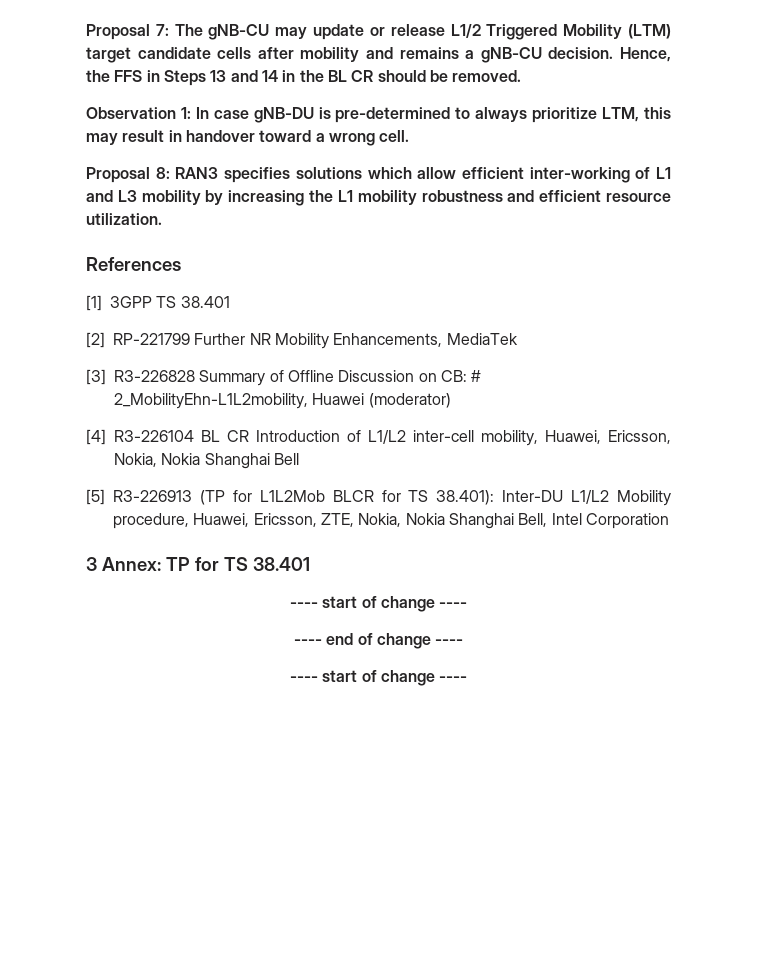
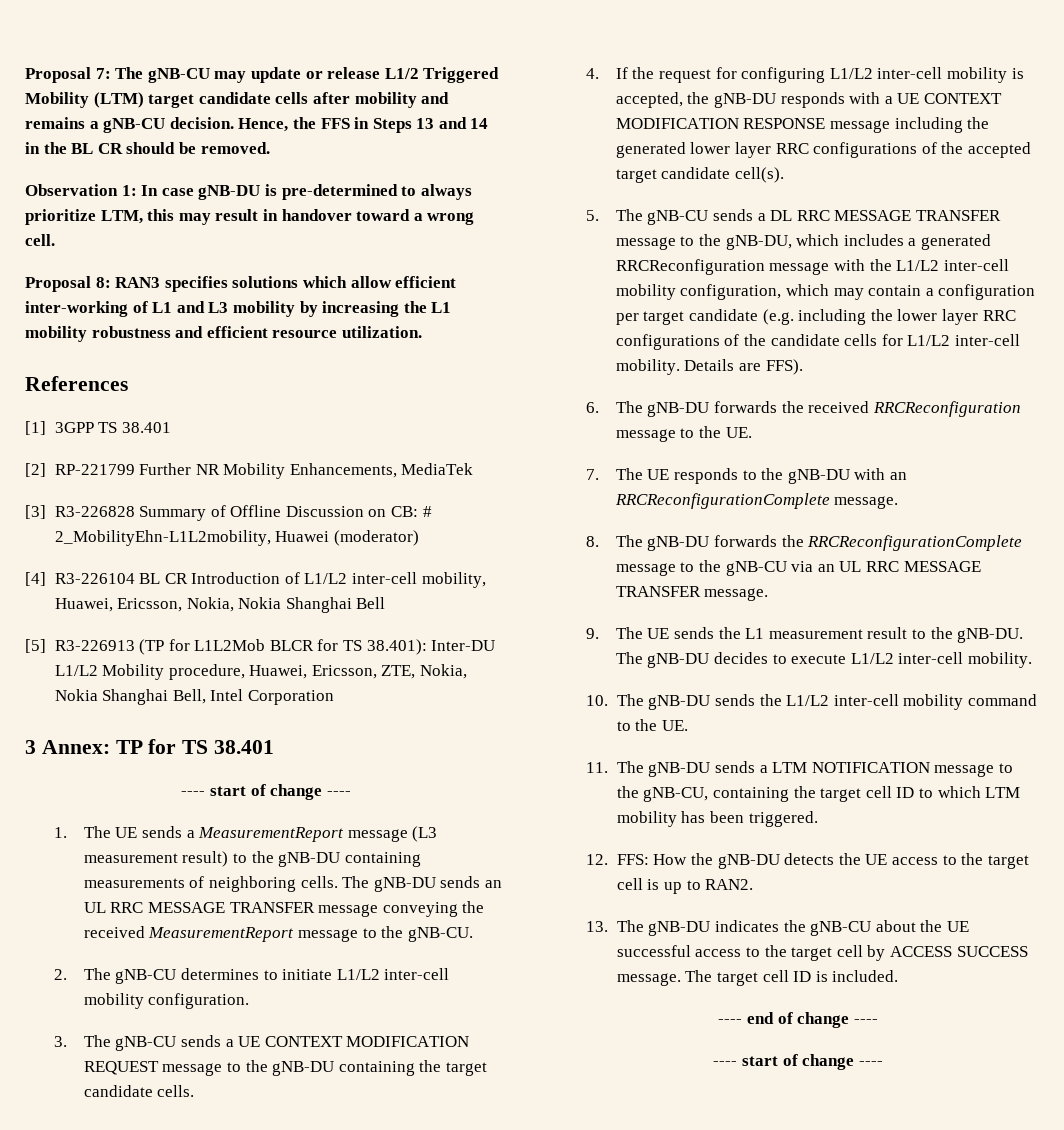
(468, 605) none -> [54,826,438,842] [83,851,421,867] [83,876,502,892] [83,901,485,917] [83,926,473,942] [54,968,450,984] [83,993,250,1009] [54,1035,470,1051] [83,1060,487,1076] [83,1085,195,1097] [586,67,1024,83] [615,92,1002,108] [615,117,990,133] [615,142,1031,158] [615,167,784,183] [586,209,1001,225] [615,234,991,250] [615,259,1009,275] [615,284,1036,300] [615,309,1016,325] [615,334,1020,350] [615,359,803,375] [586,401,1021,417] [615,426,752,442] [586,468,907,484] [614,493,899,509] [586,535,1023,551] [615,560,981,576] [615,586,769,601] [586,627,1024,643] [615,652,1032,668] [586,694,1038,710] [616,719,689,731] [586,761,1014,777] [616,786,1021,802] [616,811,818,827] [586,853,1029,869] [616,878,754,894] [586,920,970,936] [616,945,1028,961] [616,970,899,986] // 1. The UE sends a MeasurementReport message (L3 measurement result) to the gNB-DU containing measurements of neighboring cells. The gNB-DU sends an UL RRC MESSAGE TRANSFER message conveying the received MeasurementReport message to the gNB-CU. // 2. The gNB-CU determines to initiate L1/L2 inter-cell mobility configuration. // 3. The gNB-CU sends a UE CONTEXT MODIFICATION REQUEST message to the gNB-DU containing the target candidate cells. // 4. If the request for configuring L1/L2 inter-cell mobility is accepted, the gNB-DU responds with a UE CONTEXT MODIFICATION RESPONSE message including the generated lower layer RRC configurations of the accepted target candidate cell(s). // 5. The gNB-CU sends a DL RRC MESSAGE TRANSFER message to the gNB-DU, which includes a generated RRCReconfiguration message with the L1/L2 inter-cell mobility configuration, which may contain a configuration per target candidate (e.g. including the lower layer RRC configurations of the candidate cells for L1/L2 inter-cell mobility. Details are FFS). // 6. The gNB-DU forwards the received RRCReconfiguration message to the UE. // 7. The UE responds to the gNB-DU with an RRCReconfigurationComplete message. // 8. The gNB-DU forwards the RRCReconfigurationComplete message to the gNB-CU via an UL RRC MESSAGE TRANSFER message. // 9. The UE sends the L1 measurement result to the gNB-DU. The gNB-DU decides to execute L1/L2 inter-cell mobility. // 10. The gNB-DU sends the L1/L2 inter-cell mobility command to the UE. // 11. The gNB-DU sends a LTM NOTIFICATION message to the gNB-CU, containing the target cell ID to which LTM mobility has been triggered. // 12. FFS: How the gNB-DU detects the UE access to the target cell is up to RAN2. // 13. The gNB-DU indicates the gNB-CU about the UE successful access to the target cell by ACCESS SUCCESS message. The target cell ID is included.

